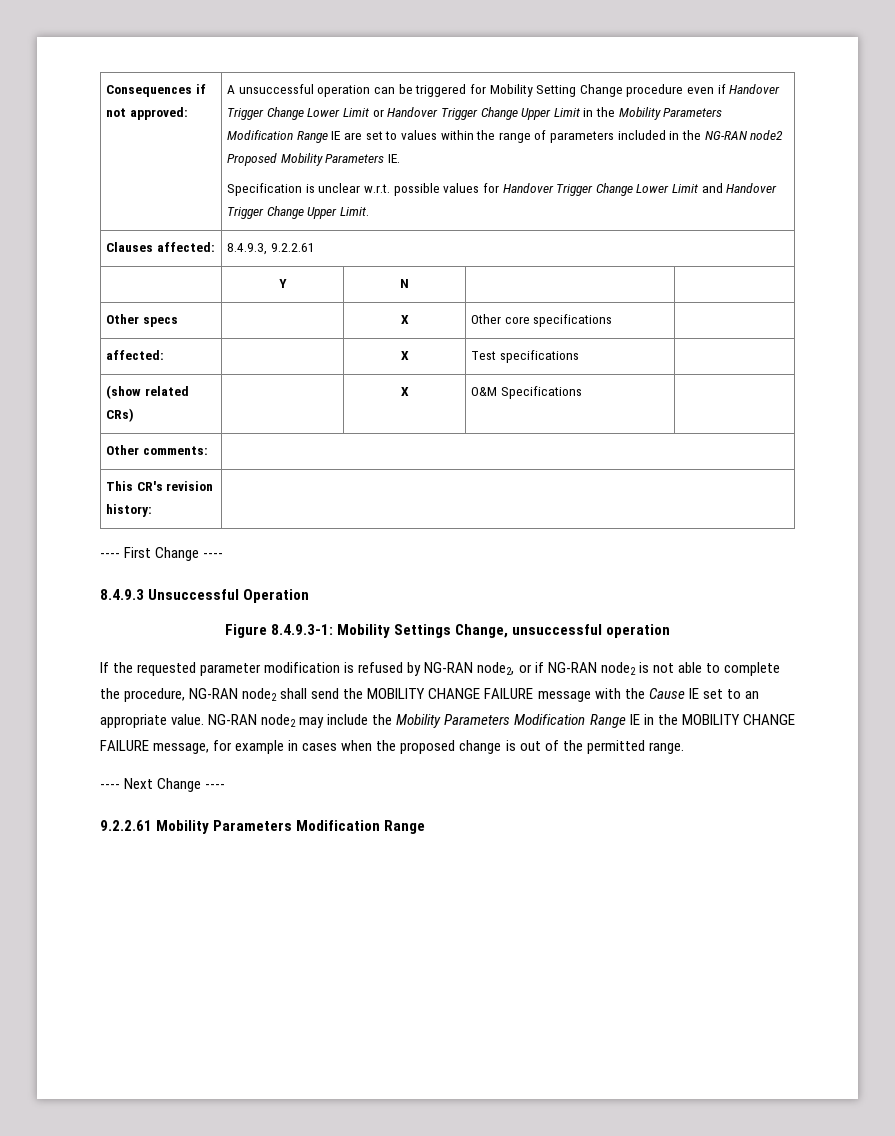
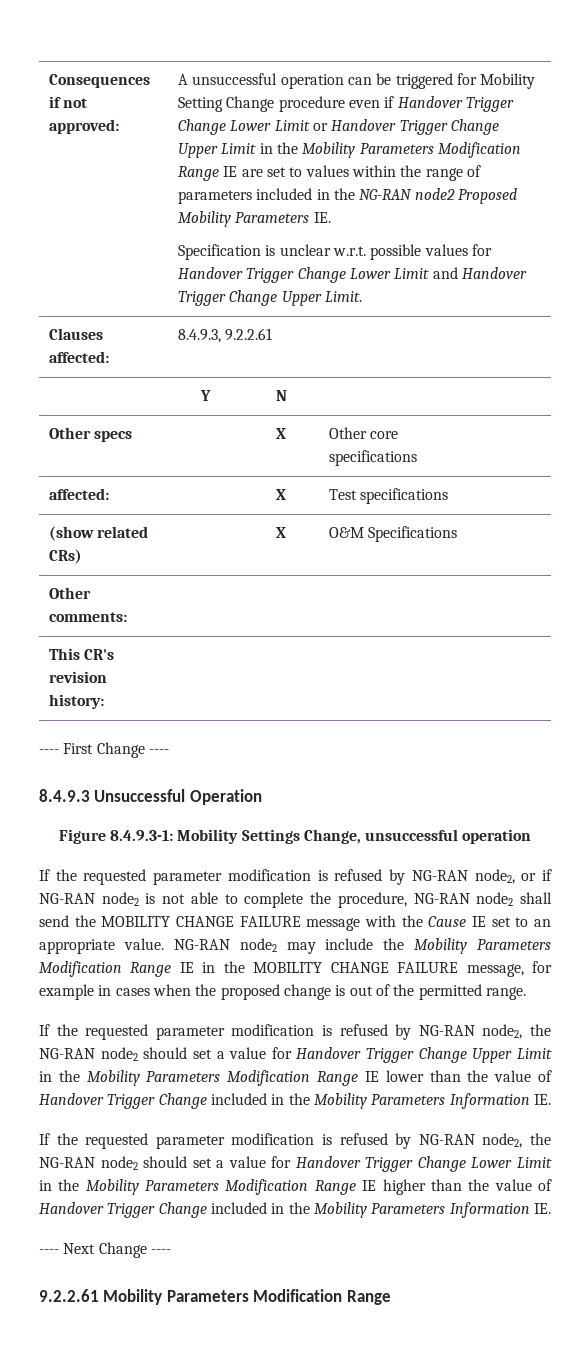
(684, 748) none -> [39,1024,552,1040] [39,1047,552,1063] [39,1070,552,1086] [39,1093,551,1109] [39,1133,552,1149] [39,1156,553,1172] [39,1179,553,1195] [39,1202,551,1218] // If the requested parameter modification is refused by NG-RAN node2, the NG-RAN node2 should set a value for Handover Trigger Change Upper Limit in the Mobility Parameters Modification Range IE lower than the value of Handover Trigger Change included in the Mobility Parameters Information IE. // If the requested parameter modification is refused by NG-RAN node2, the NG-RAN node2 should set a value for Handover Trigger Change Lower Limit in the Mobility Parameters Modification Range IE higher than the value of Handover Trigger Change included in the Mobility Parameters Information IE.

